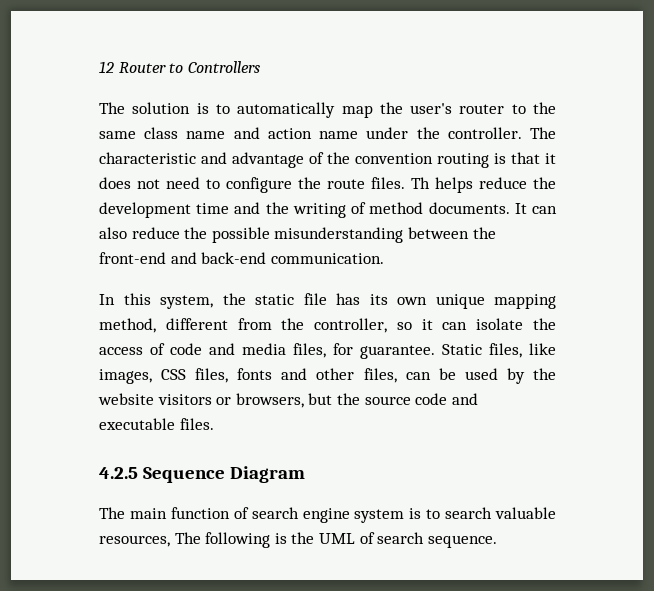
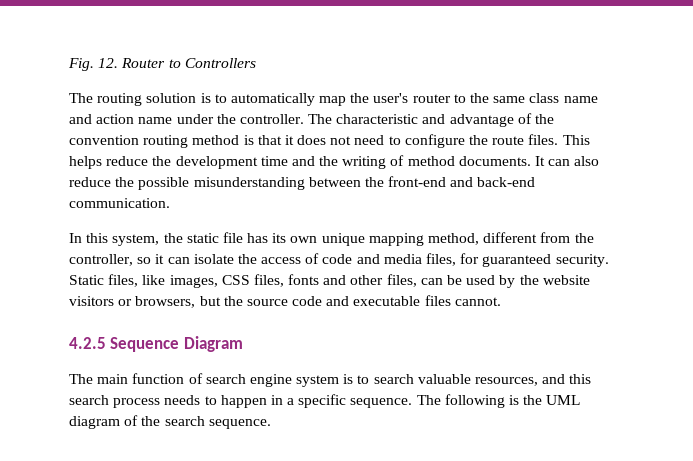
[99,61,114,73] 12 -> [68,58,119,71] Fig. 12.
(125, 108) none -> [97,93,143,106] routing
(489, 160) none -> [192,135,240,145] method
[411,177,430,189] Th -> [562,135,590,145] This
[360,345,435,359] guarantee. -> [482,254,609,267] guaranteed security.
[179,418,214,430] files. -> [424,295,501,306] files cannot.
(170, 541) none -> [542,374,592,384] [69,394,413,408] and this search process needs to happen in a specific sequence.
[359,532,375,544] of -> [69,415,161,429] diagram of the

